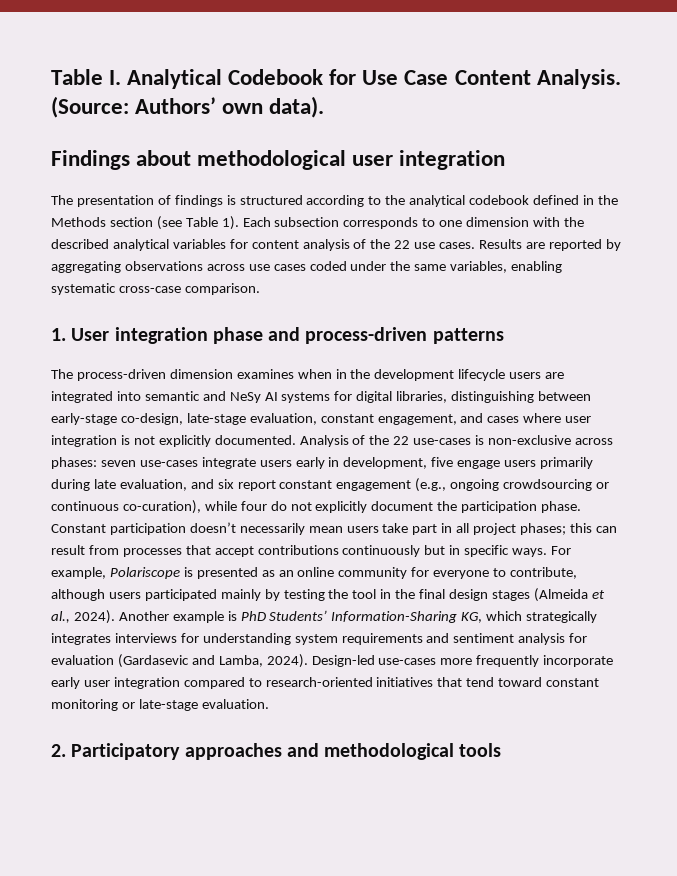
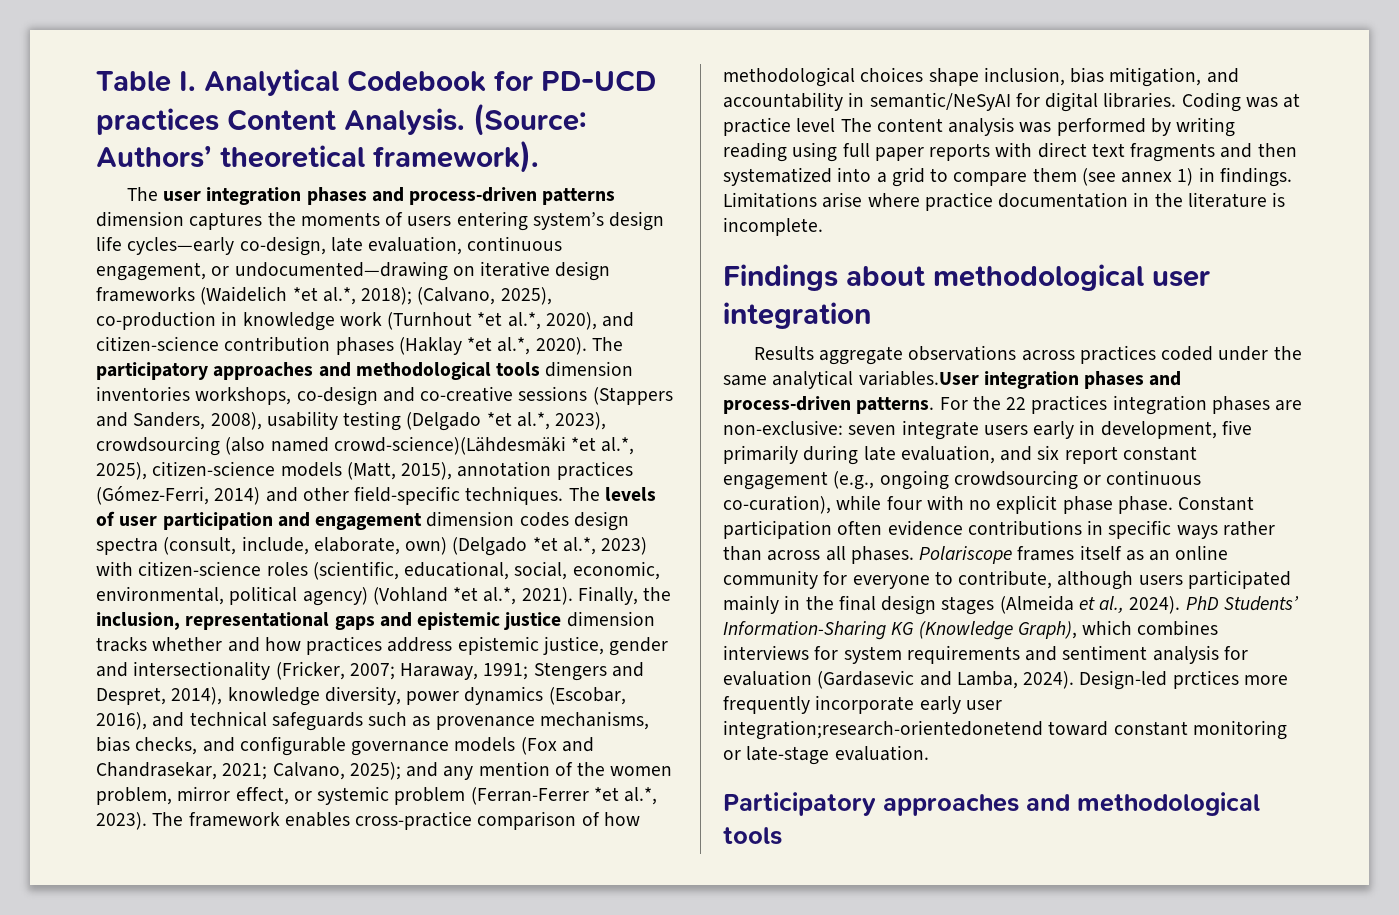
[362,70,449,85] Use Case -> [541,70,656,92] [96,108,219,135] PD-UCD practices
[222,96,325,118] own data). -> [220,140,539,173] [126,187,616,205] [96,211,665,231] [96,236,563,256] [96,261,611,281] [96,286,552,305] [96,311,635,331] [96,336,623,355] [96,361,634,380] [96,386,673,406] [96,411,607,431] [96,436,635,456] [96,461,633,480] [96,486,656,505] [96,511,629,531] [96,536,648,556] [96,561,660,580] [96,586,672,606] [96,611,655,630] [96,636,669,656] [96,661,644,681] [96,686,626,706] [96,711,649,731] [96,736,594,756] [96,761,673,780] [96,786,658,805] [96,811,640,830] [723,67,1239,87] [723,92,1301,112] [723,117,1236,137] [723,142,1297,162] [723,167,1292,187] [723,192,1286,211] [723,217,823,236] theoretical framework). // The user integration phases and process-driven patterns dimension captures the moments of users entering system’s design life cycles—early co-design, late evaluation, continuous engagement, or undocumented—drawing on iterative design frameworks (Waidelich *et al.*, 2018); (Calvano, 2025), co-production in knowledge work (Turnhout *et al.*, 2020), and citizen-science contribution phases (Haklay *et al.*, 2020). The participatory approaches and methodological tools dimension inventories workshops, co-design and co-creative sessions (Stappers and Sanders, 2008), usability testing (Delgado *et al.*, 2023), crowdsourcing (also named crowd-science)(Lähdesmäki *et al.*, 2025), citizen-science models (Matt, 2015), annotation practices (Gómez-Ferri, 2014) and other field-specific techniques. The levels of user participation and engagement dimension codes design spectra (consult, include, elaborate, own) (Delgado *et al.*, 2023) with citizen-science roles (scientific, educational, social, economic, environmental, political agency) (Vohland *et al.*, 2021). Finally, the inclusion, representational gaps and epistemic justice dimension tracks whether and how practices address epistemic justice, gender and intersectionality (Fricker, 2007; Haraway, 1991; Stengers and Despret, 2014), knowledge diversity, power dynamics (Escobar, 2016), and technical safeguards such as provenance mechanisms, bias checks, and configurable governance models (Fox and Chandrasekar, 2021; Calvano, 2025); and any mention of the women problem, mirror effect, or systemic problem (Ferran-Ferrer *et al.*, 2023). The framework enables cross-practice comparison of how methodological choices shape inclusion, bias mitigation, and accountability in semantic/NeSyAI for digital libraries. Coding was at practice level The content analysis was performed by writing reading using full paper reports with direct text fragments and then systematized into a grid to compare them (see annex 1) in findings. Limitations arise where practice documentation in the literature is incomplete.
[51,195,618,207] [51,216,584,230] [51,239,621,251] [51,261,563,273] [51,283,260,295] [51,327,504,344] [51,369,565,381] [51,391,592,403] [51,413,592,425] [51,435,613,447] [51,457,198,469] The presentation of findings is structured according to the analytical codebook defined in the Methods section (see Table 1). Each subsection corresponds to one dimension with the described analytical variables for content analysis of the 22 use cases. Results are reported by aggregating observations across use cases coded under the same variables, enabling systematic cross-case comparison. // 1. User integration phase and process-driven patterns // The process-driven dimension examines when in the development lifecycle users are integrated into semantic and NeSy AI systems for digital libraries, distinguishing between early-stage co-design, late-stage evaluation, constant engagement, and cases where user integration is not explicitly documented. Analysis of the 22 use-cases is non-exclusive across phases: seven use-cases -> [753,345,1302,365] [723,370,1182,389] [723,395,1303,415] [723,420,897,435] Results aggregate observations across practices coded under the same analytical variables.User integration phases and process-driven patterns. For the 22 practices integration phases are non-exclusive: seven
[457,460,537,469] engage users -> (1252, 427) none
[270,501,582,513] [51,522,617,535] [51,545,572,557] [51,567,258,579] do not explicitly document the participation phase. Constant participation doesn’t necessarily mean users take part in all project phases; this can result from processes that accept contributions continuously but in specific ways. For example, Polariscope is presented -> [926,495,1255,514] [723,520,1275,539] [723,545,1122,564] with no explicit phase phase. Constant participation often evidence contributions in specific ways rather than across all phases. Polariscope frames itself
[264,589,377,601] by testing the tool -> (779, 604) none
[118,610,598,623] [51,633,111,645] Another example is PhD Students’ Information-Sharing KG, which strategically integrates -> [1185,596,1299,611] [723,620,1219,640] PhD Students’ Information-Sharing KG (Knowledge Graph), which combines
[202,633,291,645] understanding -> (839, 653) none
[378,658,437,665] use-cases -> [1172,670,1239,689] prctices
[113,677,495,689] integration compared to research-oriented initiatives that tend -> [723,720,1043,740] integration;research-orientedonetend
[51,744,66,757] 2. -> (929, 753) none

